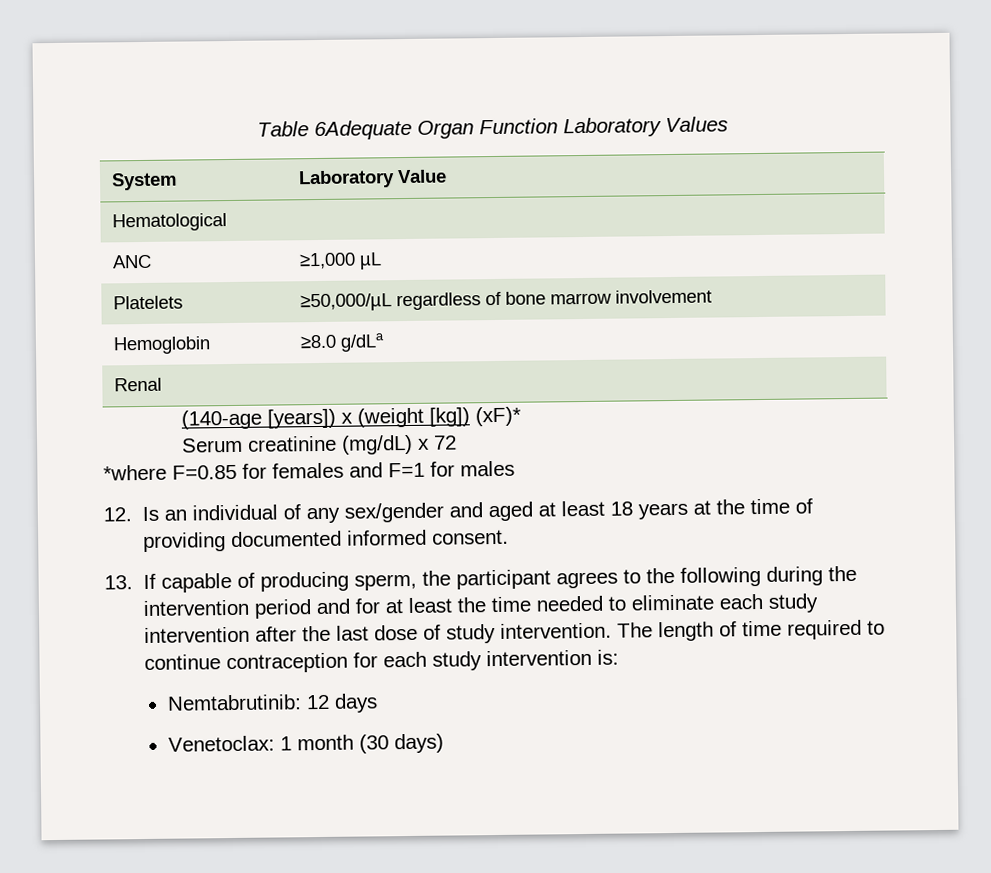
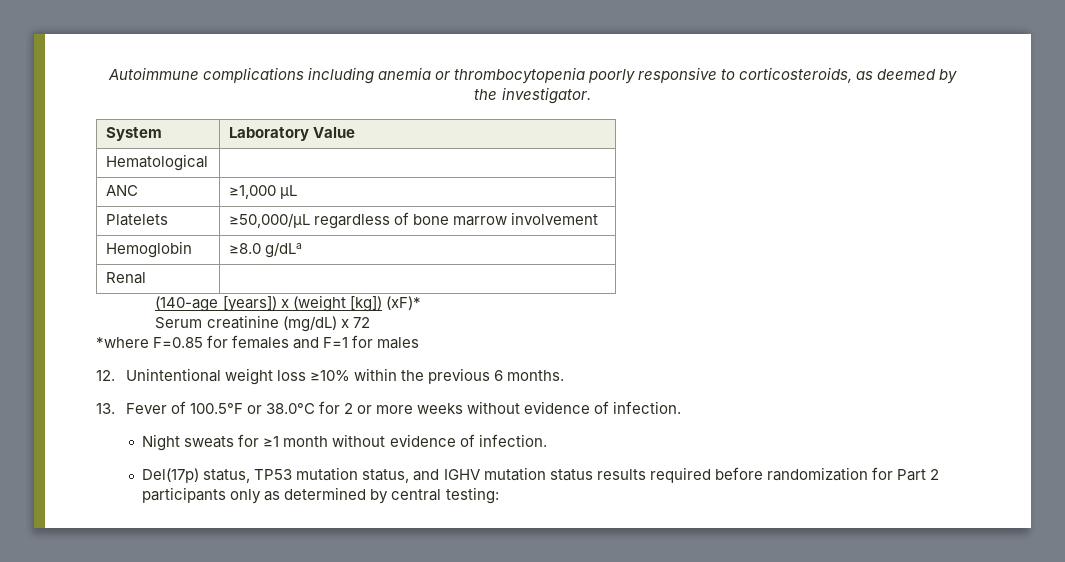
[256,116,728,141] Table 6Adequate Organ Function Laboratory Values -> [107,67,958,84] [474,87,591,104] Autoimmune complications including anemia or thrombocytopenia poorly responsive to corticosteroids, as deemed by the investigator.
[142,498,814,524] [143,529,510,553] [104,565,858,593] [143,593,820,619] [144,619,886,644] [144,649,620,674] [166,693,378,713] [167,733,444,754] Is an individual of any sex/gender and aged at least 18 years at the time of providing documented informed consent. // 13. If capable of producing sperm, the participant agrees to the following during the intervention period and for at least the time needed to eliminate each study intervention after the last dose of study intervention. The length of time required to continue contraception for each study intervention is: // Nemtabrutinib: 12 days // Venetoclax: 1 month (30 days) -> [125,368,565,385] [96,401,682,414] [142,434,547,451] [142,467,939,483] [142,487,499,504] Unintentional weight loss ≥10% within the previous 6 months. // 13. Fever of 100.5°F or 38.0°C for 2 or more weeks without evidence of infection. // Night sweats for ≥1 month without evidence of infection. // Del(17p) status, TP53 mutation status, and IGHV mutation status results required before randomization for Part 2 participants only as determined by central testing:

